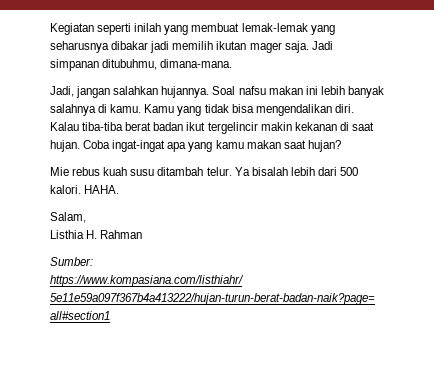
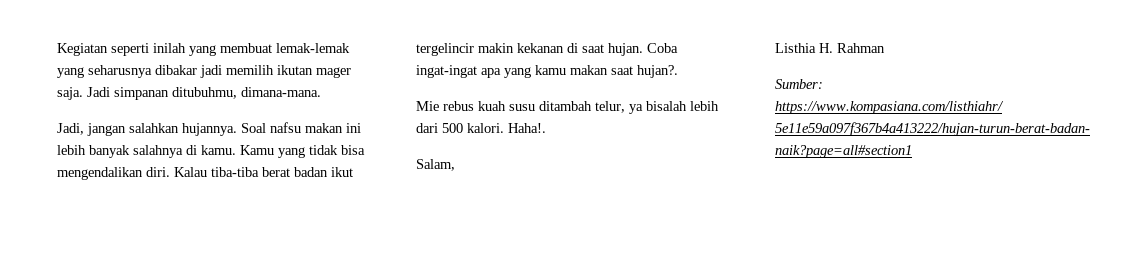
[307,140,341,152] hujan? -> [637,65,678,78] hujan?.
[206,167,250,176] telur. Ya -> [595,101,643,114] telur, ya
[84,185,120,194] HAHA. -> [508,123,546,133] Haha!.

